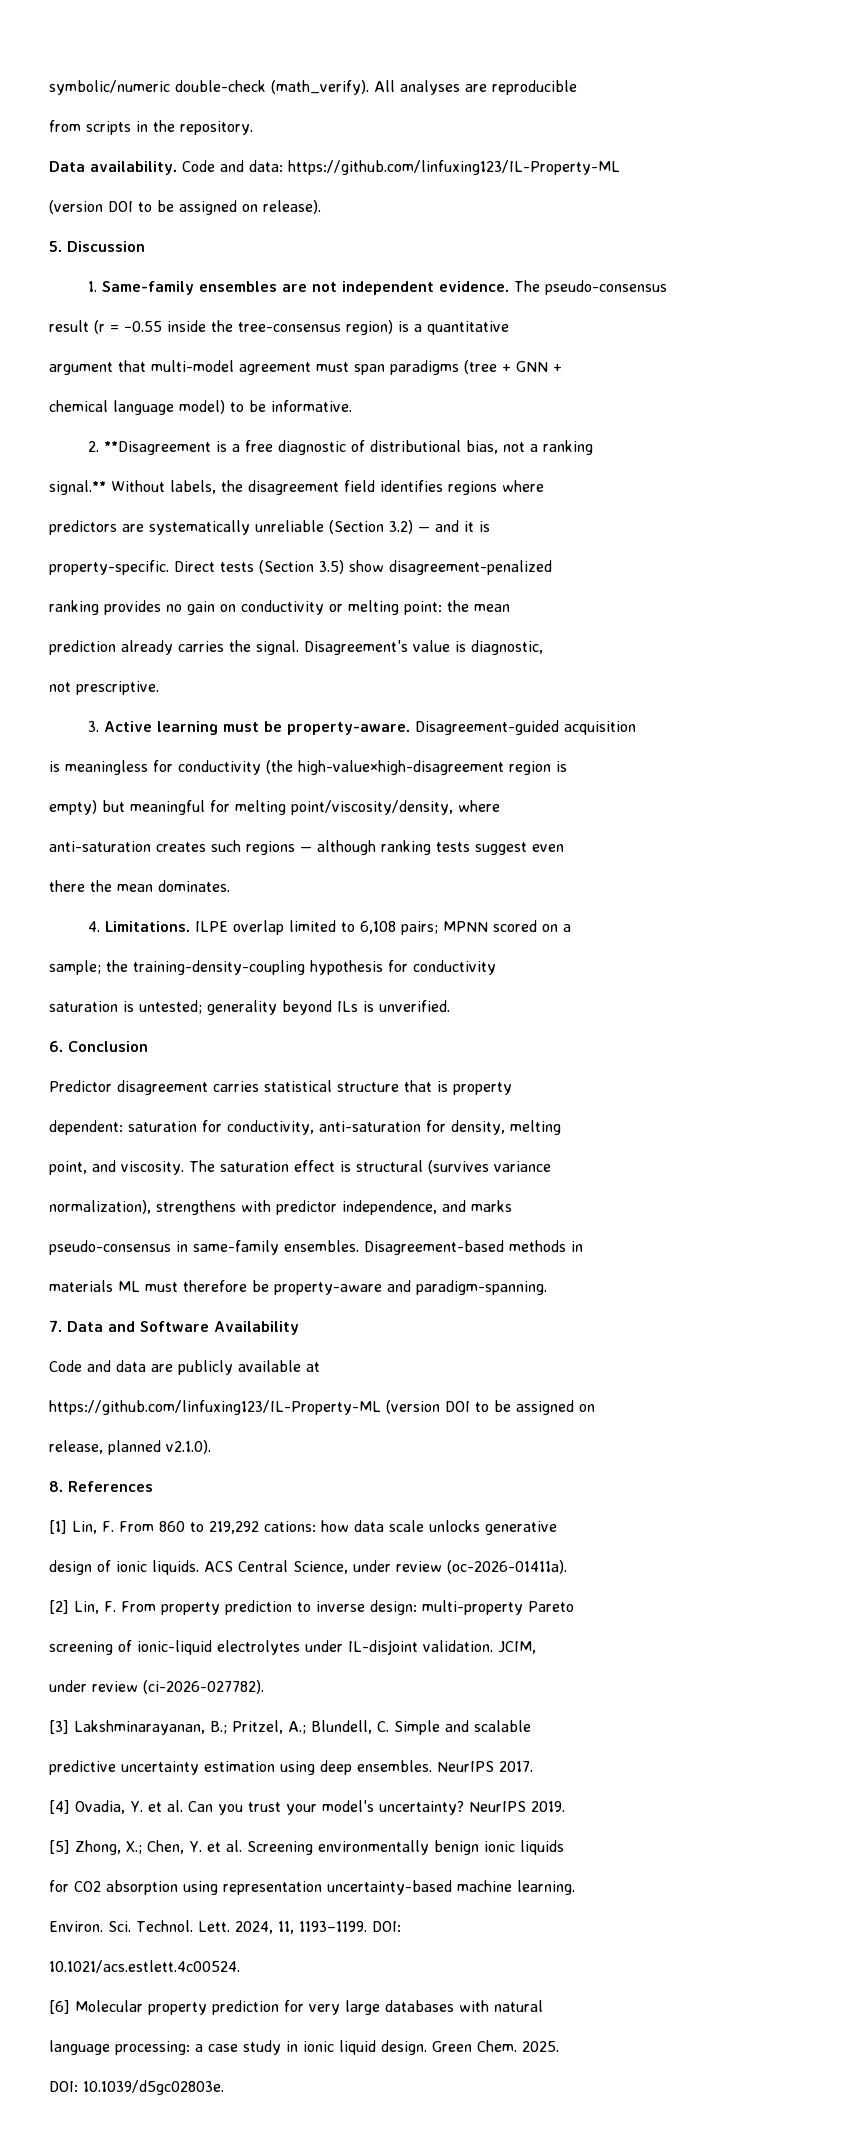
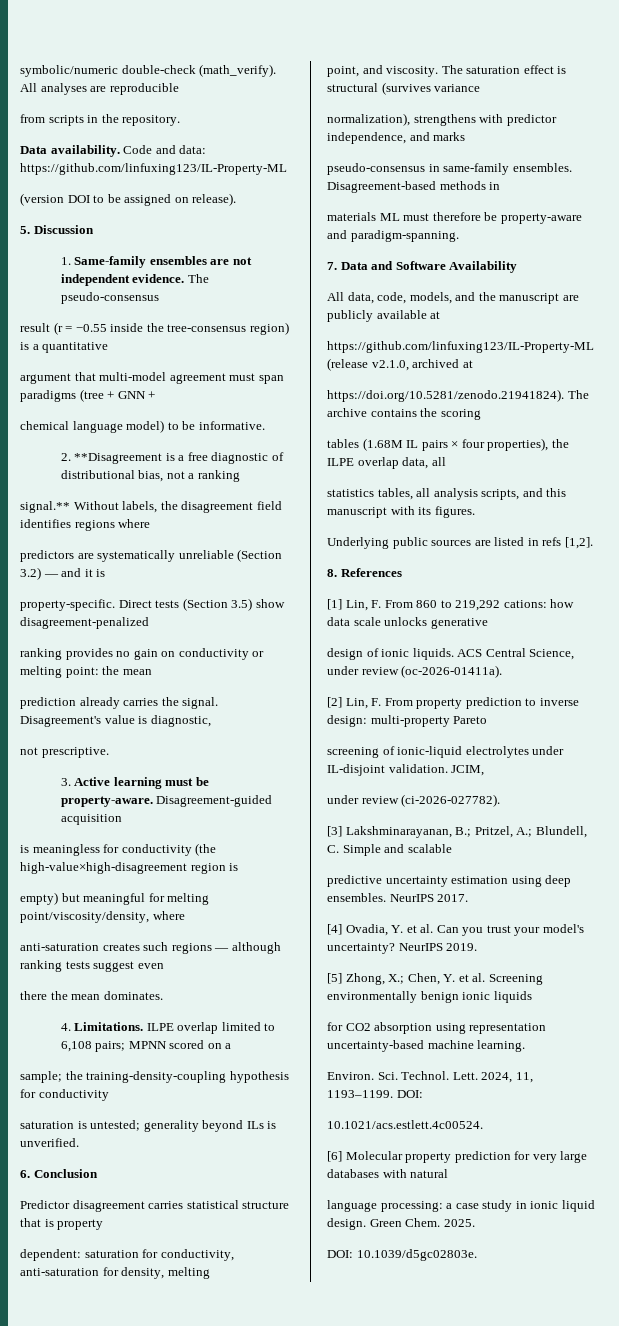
[49,1360,146,1372] Code and data -> [327,292,560,304] All data, code, models, and the manuscript
[385,1400,595,1415] [49,1440,211,1455] (version DOI to be assigned on // release, planned v2.1.0). -> [327,358,473,371] [327,389,589,402] [327,408,481,420] [327,438,569,451] [327,457,446,469] [327,488,567,500] [327,506,475,518] [327,537,593,549] (release v2.1.0, archived at // https://doi.org/10.5281/zenodo.21941824). The archive contains the scoring // tables (1.68M IL pairs × four properties), the ILPE overlap data, all // statistics tables, all analysis scripts, and this manuscript with its figures. // Underlying public sources are listed in refs [1,2].

